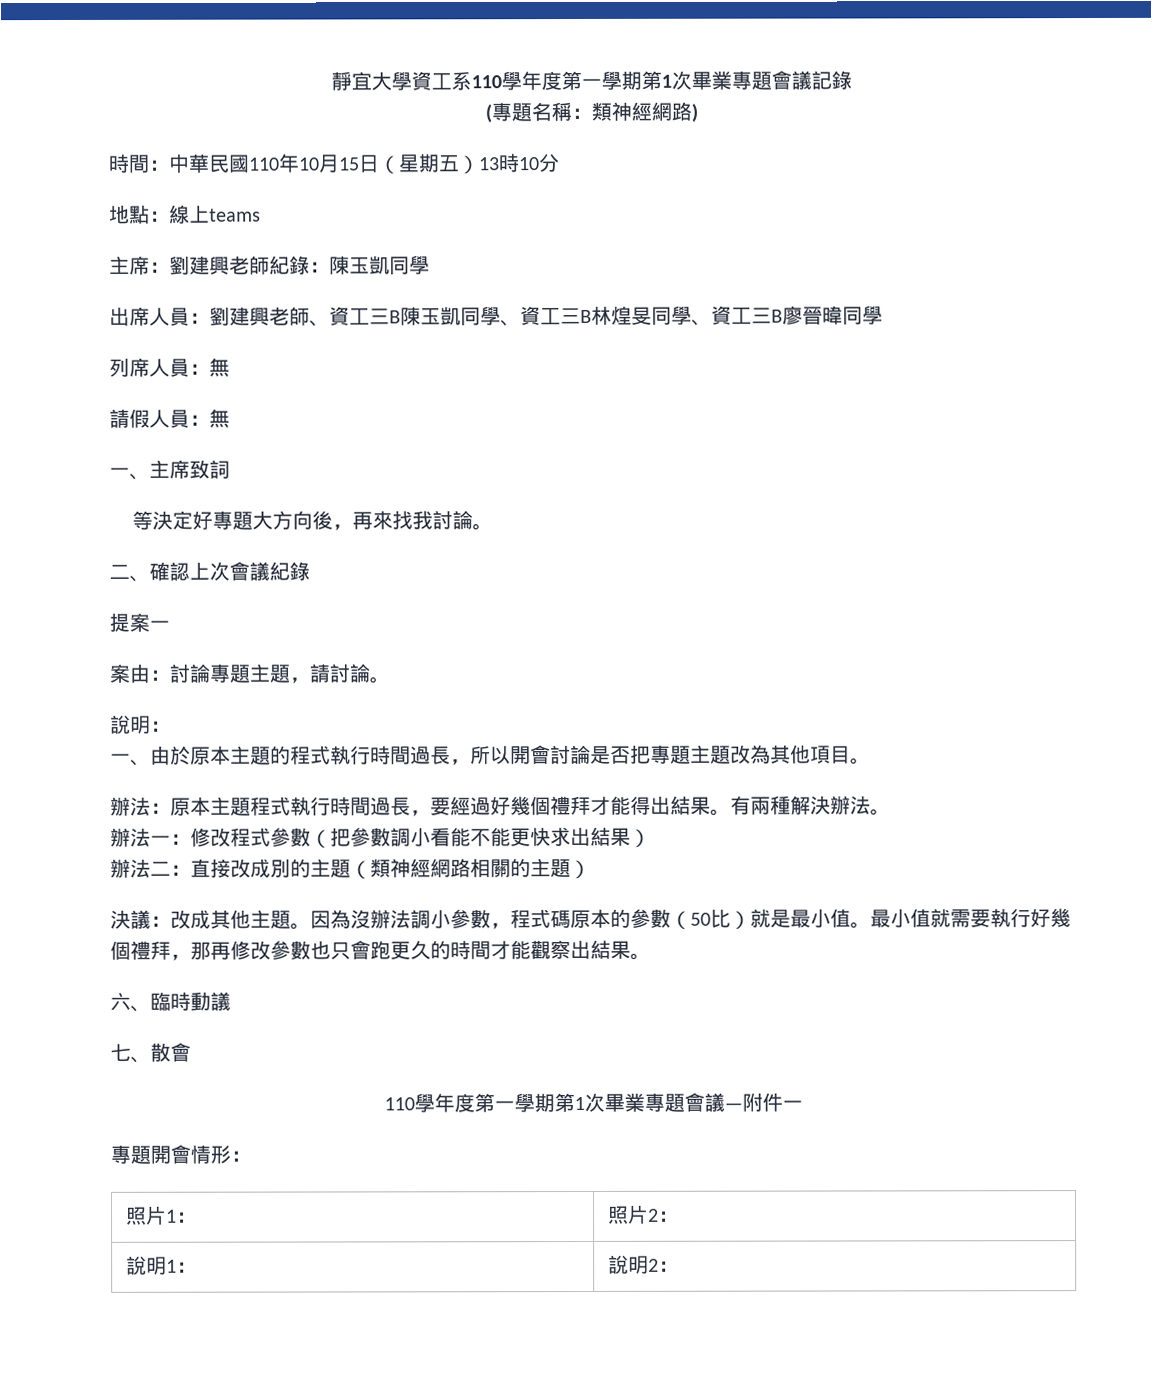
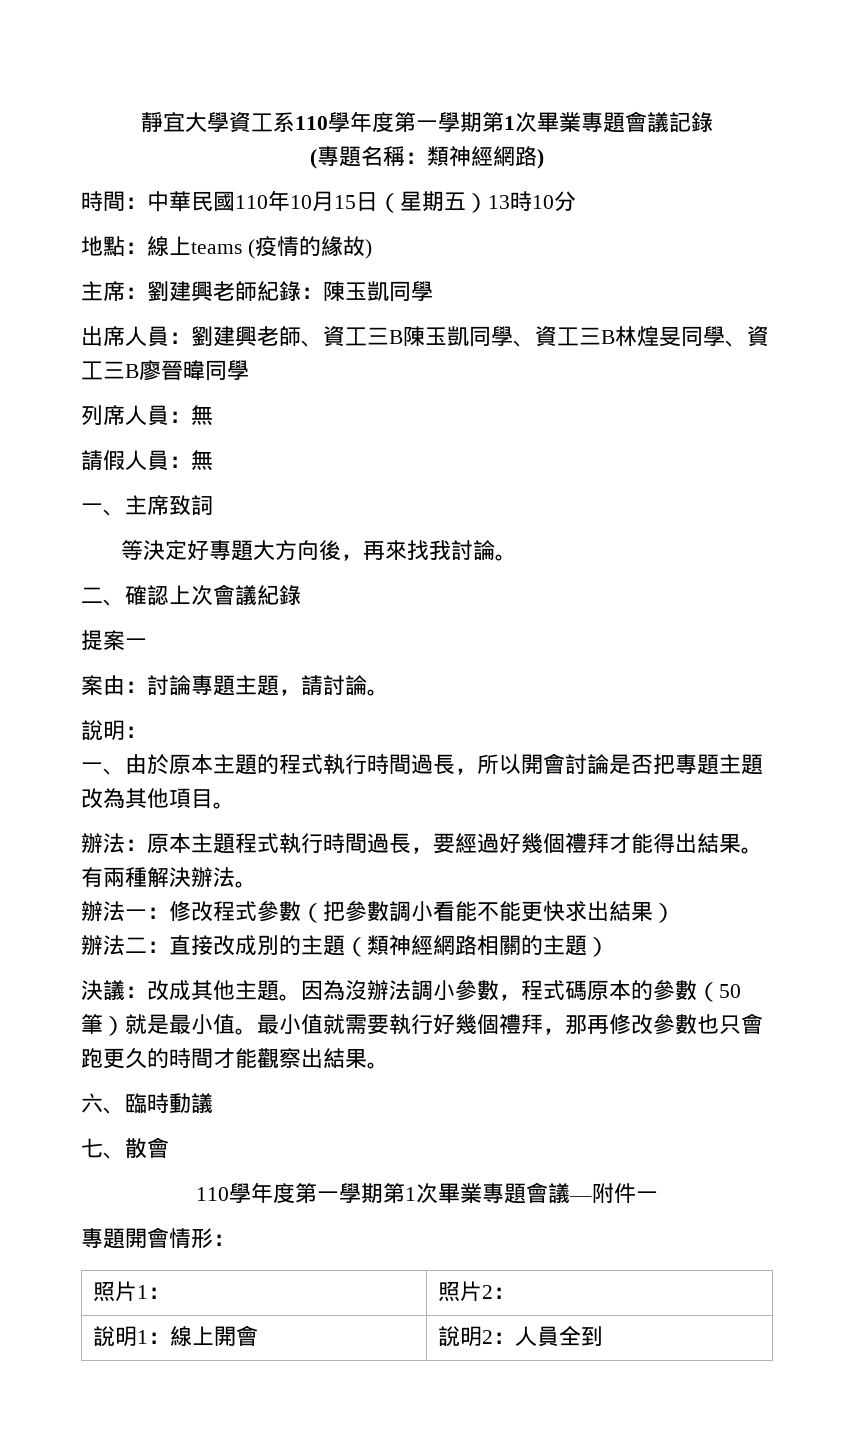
(261, 215) none -> [247,236,372,259] (疫情的緣故)
[710,909,731,928] 比 -> [81,1014,103,1034] 筆
(198, 1267) none -> [170,1325,259,1346] 線上開會
(680, 1266) none -> [515,1326,604,1347] 人員全到

